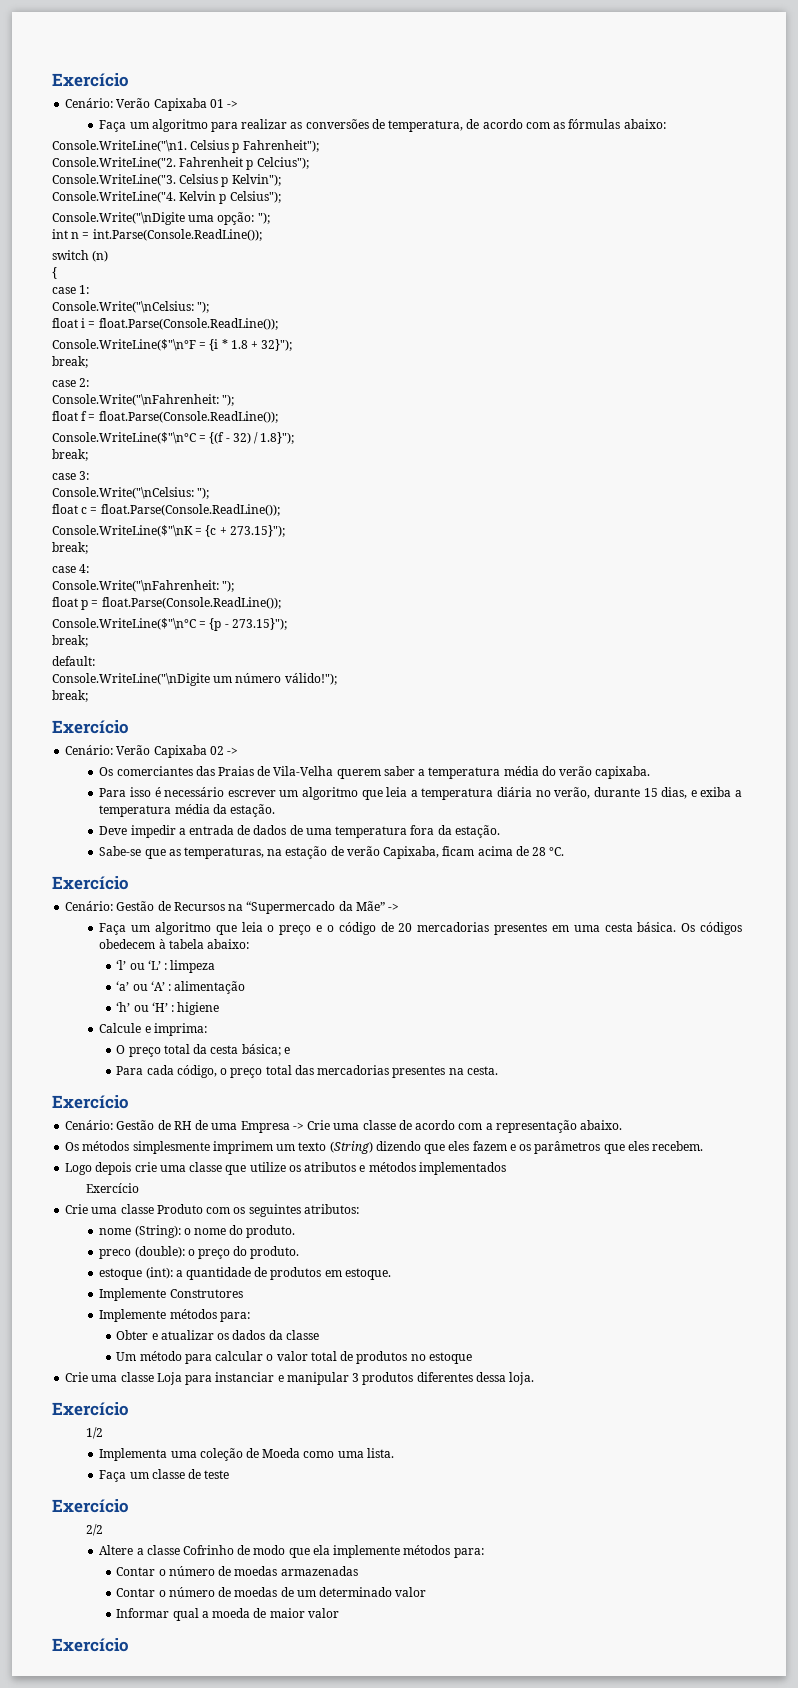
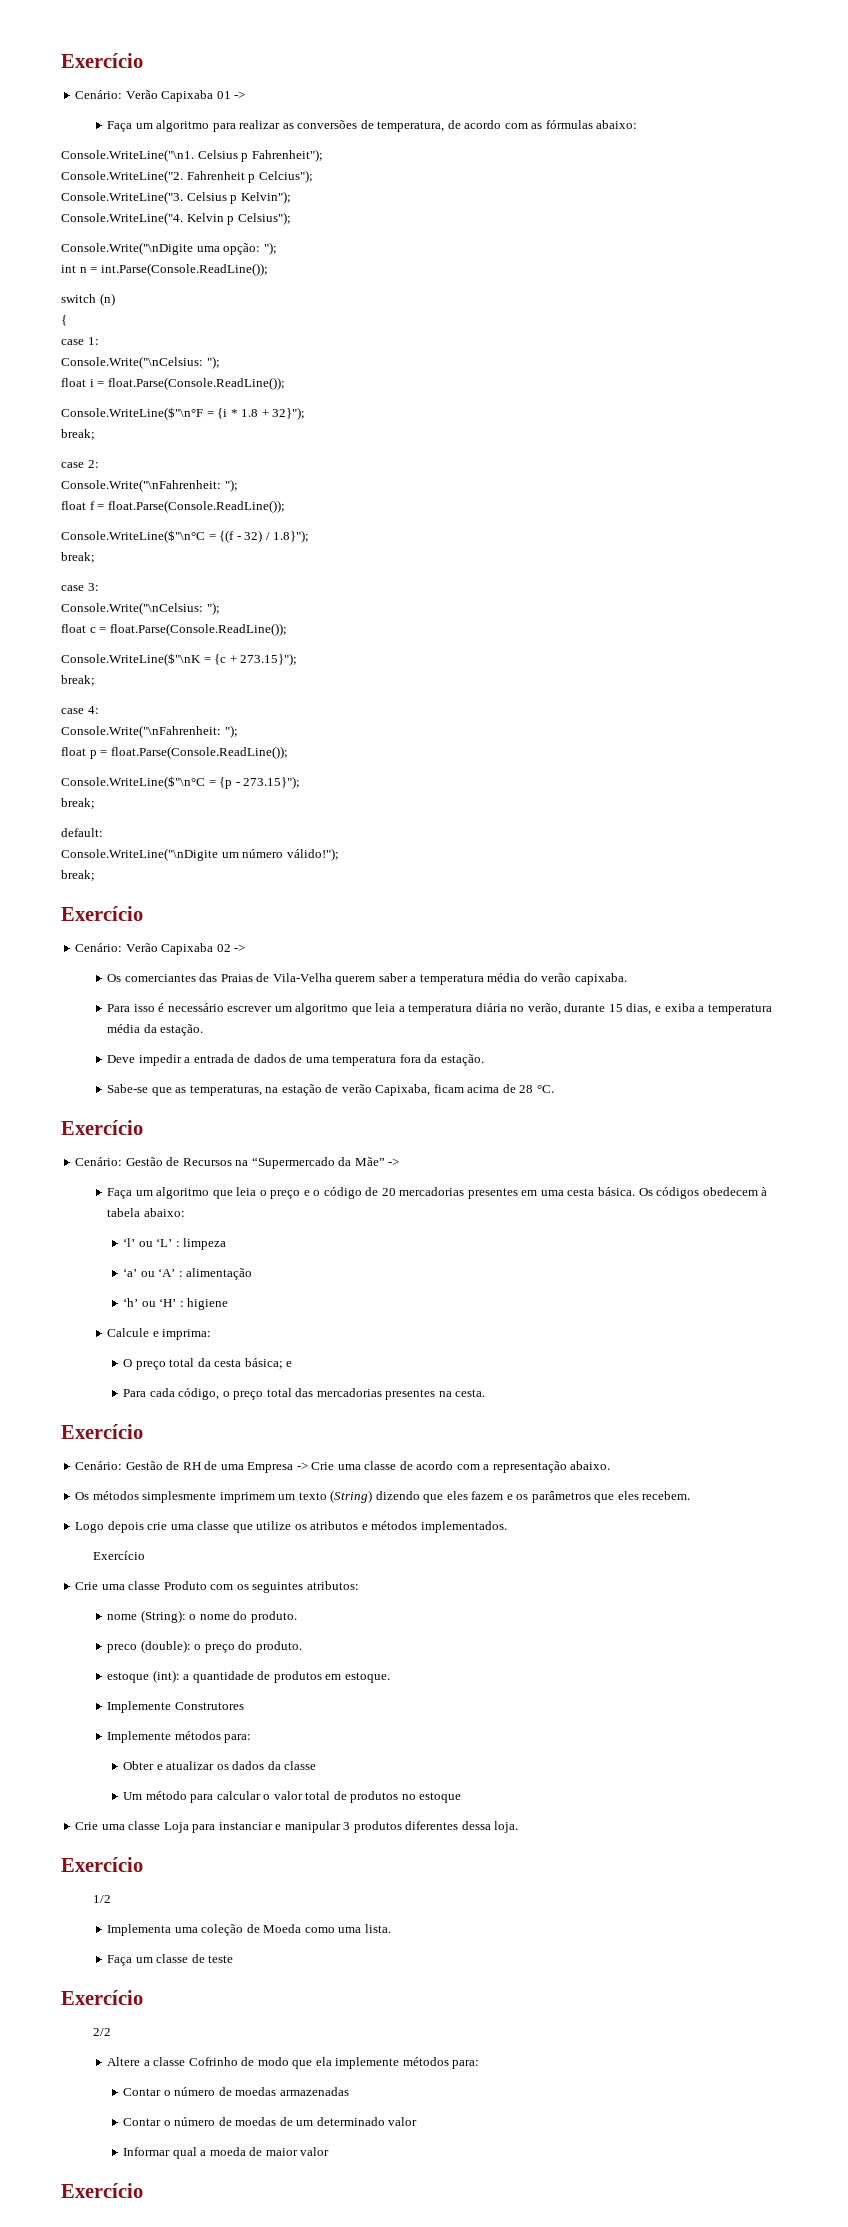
[418,1162,506,1175] implementados -> [420,1521,507,1533] implementados.

